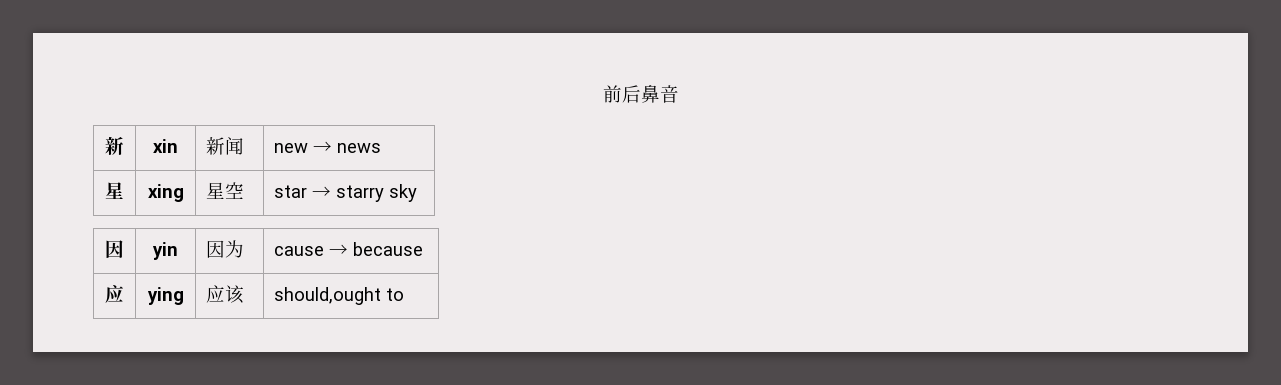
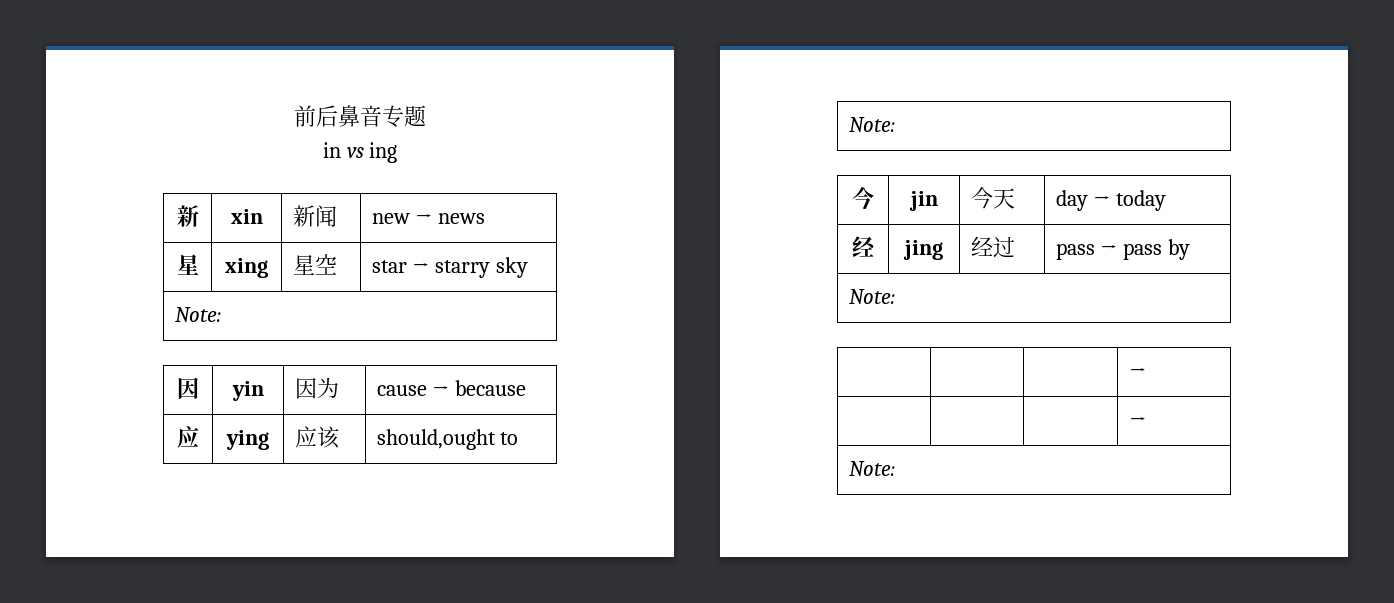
(679, 94) none -> [382,105,426,128] [322,142,398,163] 专题 // in vs ing
(418, 193) none -> [174,307,221,322] // Note:
(405, 294) none -> [848,117,895,132] [852,187,874,210] [908,191,938,211] [970,187,1015,209] [1055,190,1167,211] [852,236,875,258] [903,240,943,260] [970,236,1015,258] [1055,239,1191,260] [848,289,895,304] [1128,367,1146,378] [1128,416,1146,427] [848,461,895,476] // Note: // 今 | jin | 今天 | day → today // 经 | jing | 经过 | pass → pass by // Note: // | | | → // | | | → // Note:

